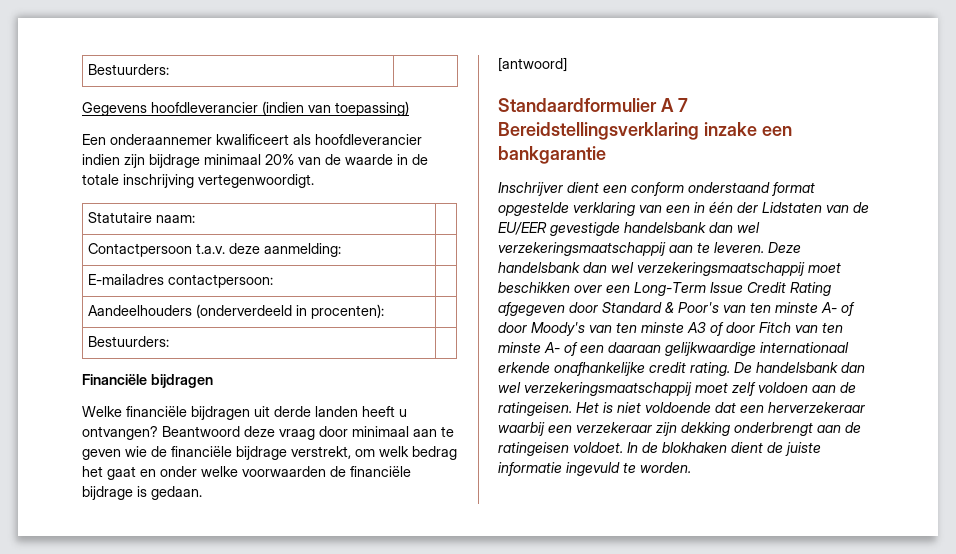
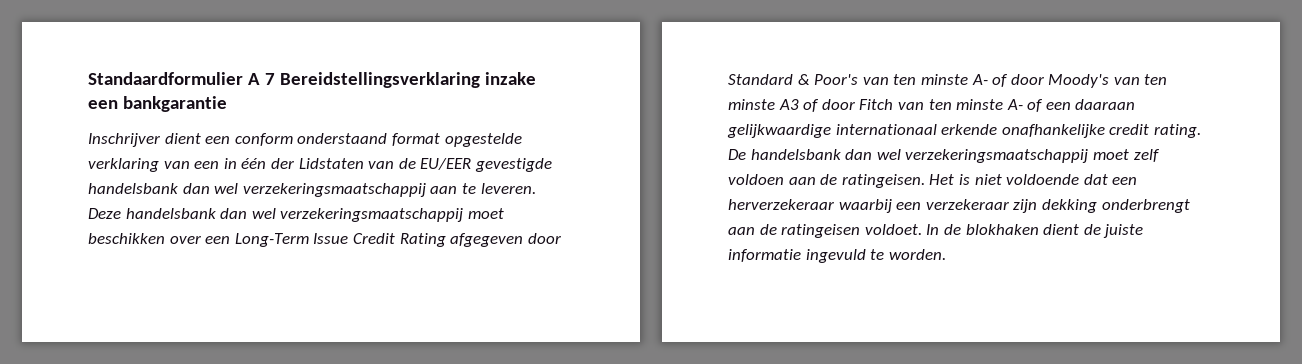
[87,64,169,75] [82,101,409,116] [82,134,422,145] [82,154,428,168] [82,174,314,188] [87,212,195,223] [87,243,341,257] [87,274,273,288] [87,304,384,319] [87,336,169,347] [82,374,213,388] [82,406,407,420] [82,426,454,440] [82,446,457,460] [82,466,411,480] [82,486,202,500] [498,57,567,72] Bestuurders: | // Gegevens hoofdleverancier (indien van toepassing) // Een onderaannemer kwalificeert als hoofdleverancier indien zijn bijdrage minimaal 20% van de waarde in de totale inschrijving vertegenwoordigt. // Statutaire naam: | // Contactpersoon t.a.v. deze aanmelding: | // E-mailadres contactpersoon: | // Aandeelhouders (onderverdeeld in procenten): | // Bestuurders: | // Financiële bijdragen // Welke financiële bijdragen uit derde landen heeft u ontvangen? Beantwoord deze vraag door minimaal aan te geven wie de financiële bijdrage verstrekt, om welk bedrag het gaat en onder welke voorwaarden de financiële bijdrage is gedaan. // [antwoord] // -> (88, 78) none

